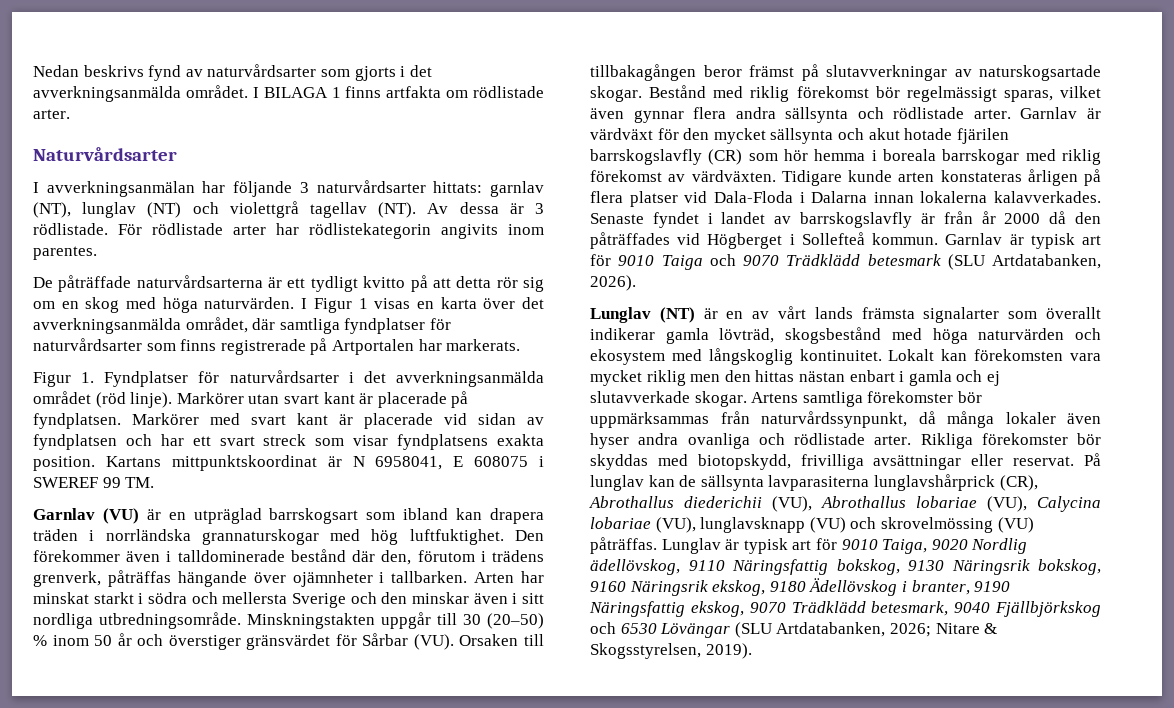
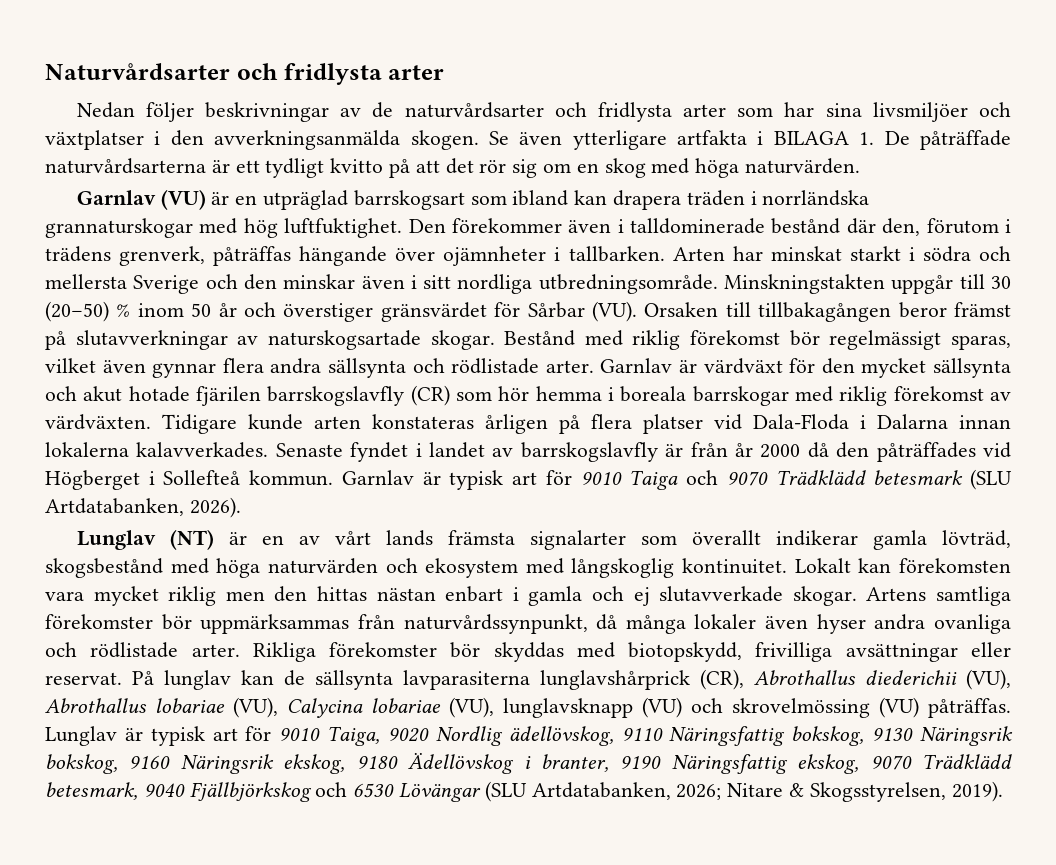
[33,64,432,81] [33,85,544,102] [33,109,70,119] [33,147,177,161] [33,180,544,197] [33,201,544,218] [33,223,544,239] [33,246,97,260] Nedan beskrivs fynd av naturvårdsarter som gjorts i det avverkningsanmälda området. I BILAGA 1 finns artfakta om rödlistade arter. // Naturvårdsarter // I avverkningsanmälan har följande 3 naturvårdsarter hittats: garnlav (NT), lunglav (NT) och violettgrå tagellav (NT). Av dessa är 3 rödlistade. För rödlistade arter har rödlistekategorin angivits inom parentes. // -> [45,63,445,85] [76,102,1011,122] [45,130,875,150] Naturvårdsarter och fridlysta arter // Nedan följer beskrivningar av de naturvårdsarter och fridlysta arter som har sina livsmiljöer och växtplatser i den avverkningsanmälda skogen. Se även ytterligare artfakta i BILAGA 1.
[456,276,492,288] detta -> [445,158,474,174] det
[301,297,544,313] [33,317,451,334] [33,338,521,355] [33,370,544,387] [33,391,469,408] [33,413,544,429] [33,434,545,450] [33,455,544,471] [33,477,155,488] I Figur 1 visas en karta över det avverkningsanmälda området, där samtliga fyndplatser för naturvårdsarter som finns registrerade på Artportalen har markerats. // Figur 1. Fyndplatser för naturvårdsarter i det avverkningsanmälda området (röd linje). Markörer utan svart kant är placerade på fyndplatsen. Markörer med svart kant är placerade vid sidan av fyndplatsen och har ett svart streck som visar fyndplatsens exakta position. Kartans mittpunktskoordinat är N 6958041, E 608075 i SWEREF 99 TM. -> (861, 166) none

